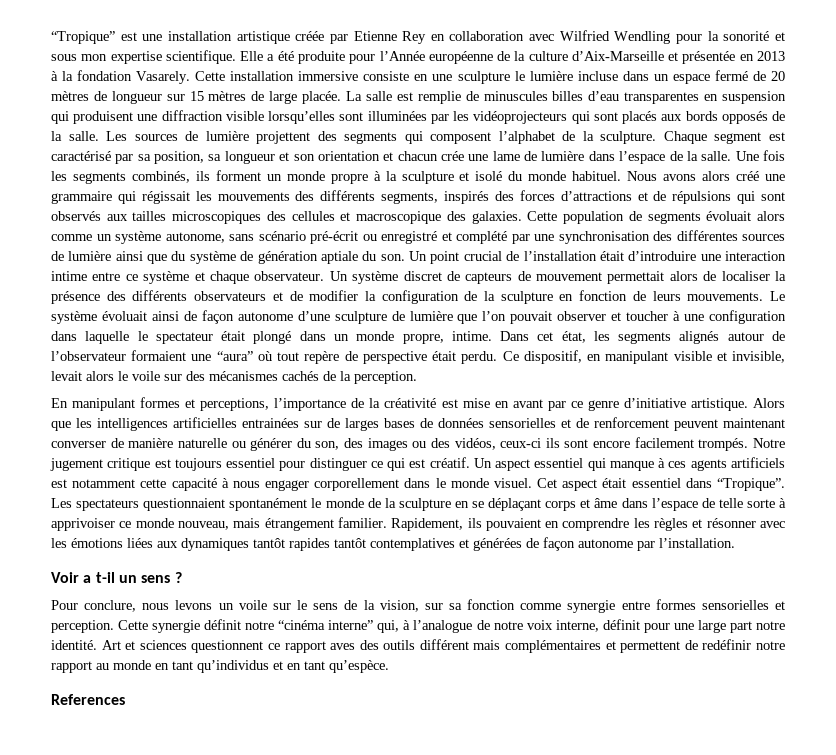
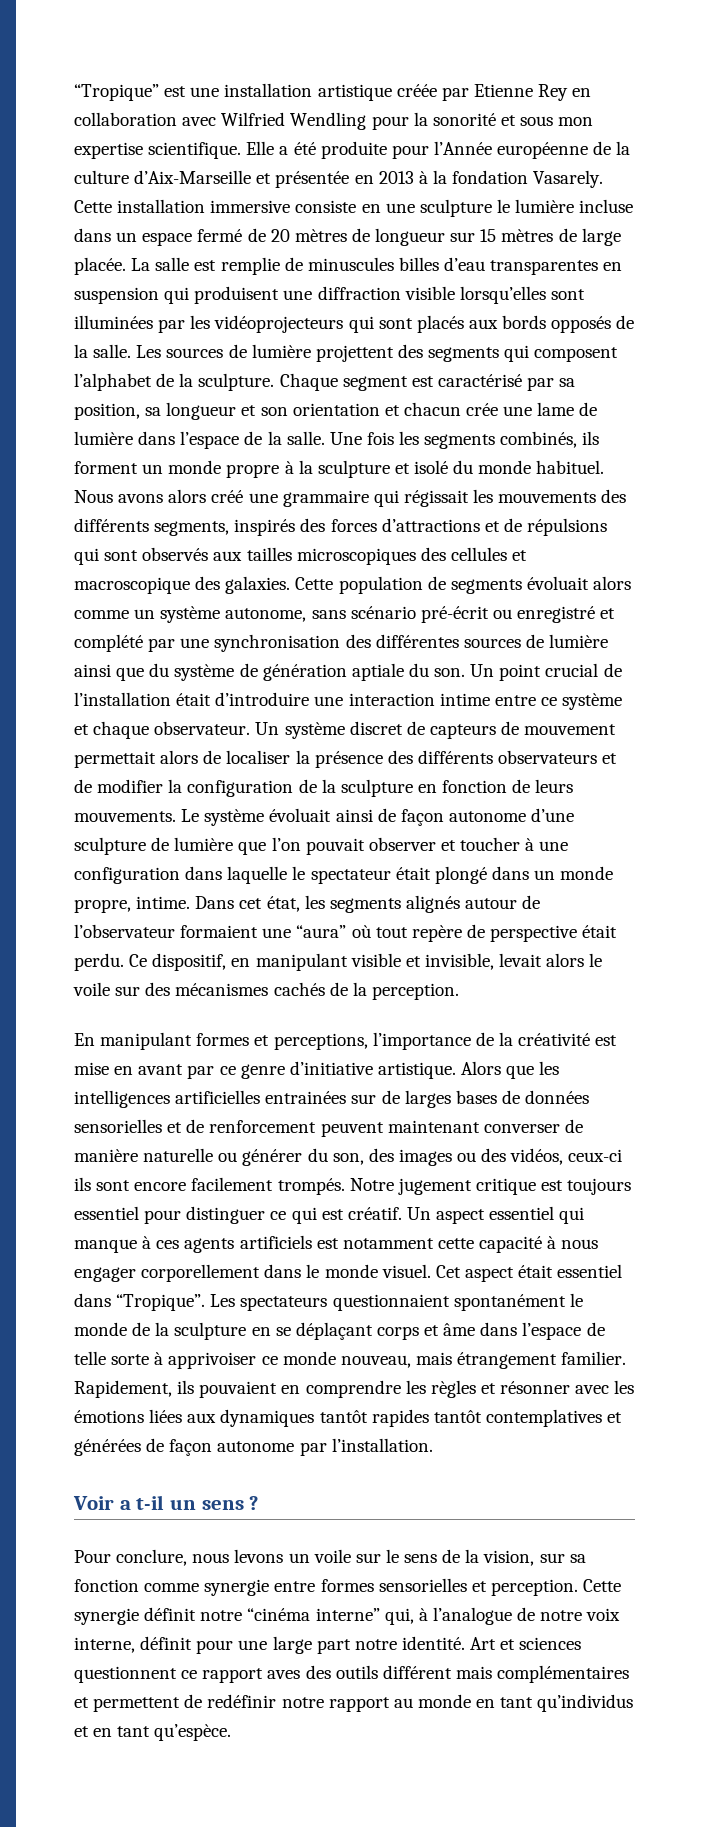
[51,694,125,705] // References -> (232, 1732) none

